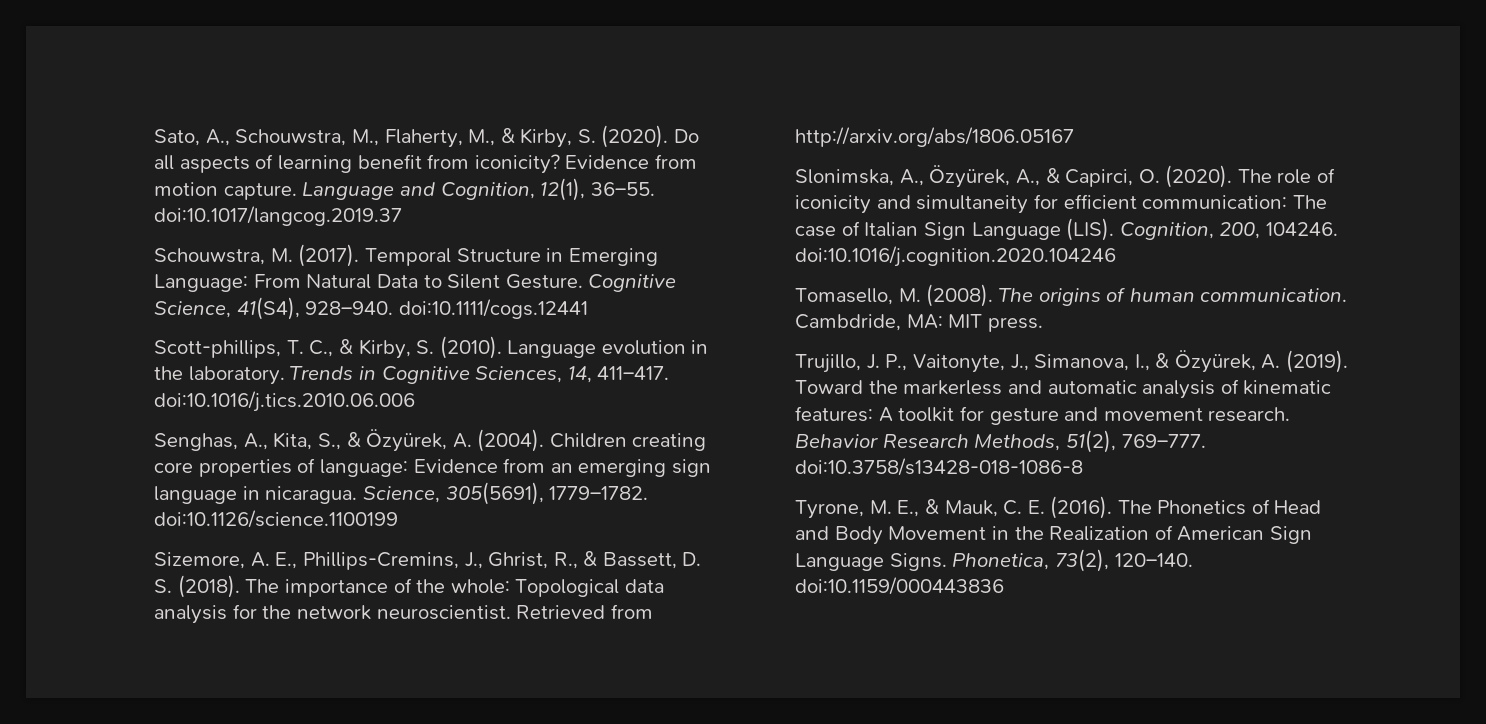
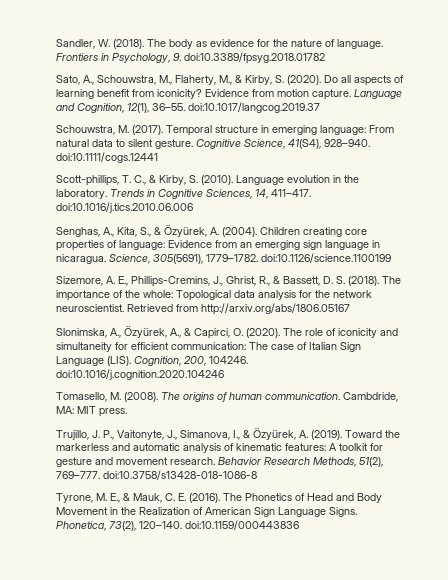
(154, 137) none -> [56,39,384,49] [56,52,326,64] Sandler, W. (2018). The body as evidence for the nature of language. Frontiers in Psychology, 9. doi:10.3389/fpsyg.2018.01782 //
[456,248,658,266] [154,274,583,292] Structure in Emerging Language: From Natural Data to Silent Gesture. -> [215,125,395,135] [56,139,194,149] structure in emerging language: From natural data to silent gesture.

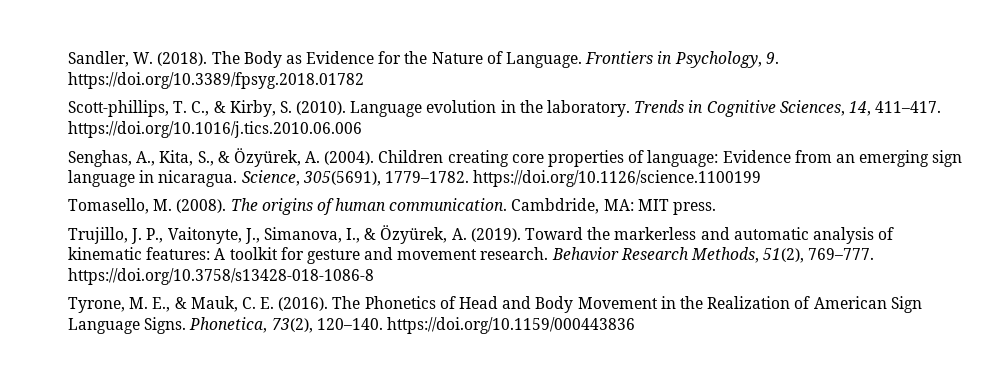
[169,39,384,49] [56,52,326,64] [56,75,405,86] [56,89,403,100] [56,102,321,113] [56,125,395,136] [56,139,371,149] [56,152,159,163] body as evidence for the nature of language. Frontiers in Psychology, 9. doi:10.3389/fpsyg.2018.01782 // Sato, A., Schouwstra, M., Flaherty, M., & Kirby, S. (2020). Do all aspects of learning benefit from iconicity? Evidence from motion capture. Language and Cognition, 12(1), 36–55. doi:10.1017/langcog.2019.37 // Schouwstra, M. (2017). Temporal structure in emerging language: From natural data to silent gesture. Cognitive Science, 41(S4), 928–940. doi:10.1111/cogs.12441 -> [243,51,779,68] [67,72,364,89] Body as Evidence for the Nature of Language. Frontiers in Psychology, 9. https://doi.org/10.3389/fpsyg.2018.01782
[56,202,194,213] doi:10.1016/j.tics.2010.06.006 -> [67,121,362,138] https://doi.org/10.1016/j.tics.2010.06.006
[261,253,392,263] [56,276,402,287] [56,290,373,301] [56,303,351,315] [56,325,399,339] [56,342,362,352] [56,356,249,366] [56,369,225,380] doi:10.1126/science.1100199 // Sizemore, A. E., Phillips-Cremins, J., Ghrist, R., & Bassett, D. S. (2018). The importance of the whole: Topological data analysis for the network neuroscientist. Retrieved from http://arxiv.org/abs/1806.05167 // Slonimska, A., Özyürek, A., & Capirci, O. (2020). The role of iconicity and simultaneity for efficient communication: The case of Italian Sign Language (LIS). Cognition, 200, 104246. doi:10.1016/j.cognition.2020.104246 -> [473,170,762,187] https://doi.org/10.1126/science.1100199
[103,470,258,480] doi:10.3758/s13428-018-1086-8 -> [67,268,374,285] https://doi.org/10.3758/s13428-018-1086-8
[185,520,300,530] doi:10.1159/000443836 -> [386,317,635,334] https://doi.org/10.1159/000443836

